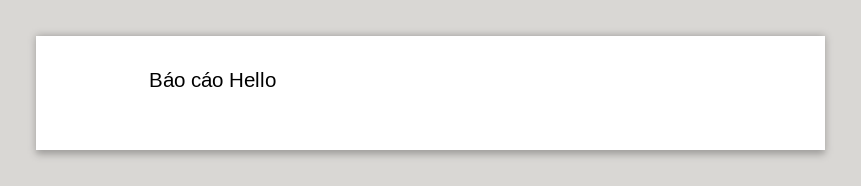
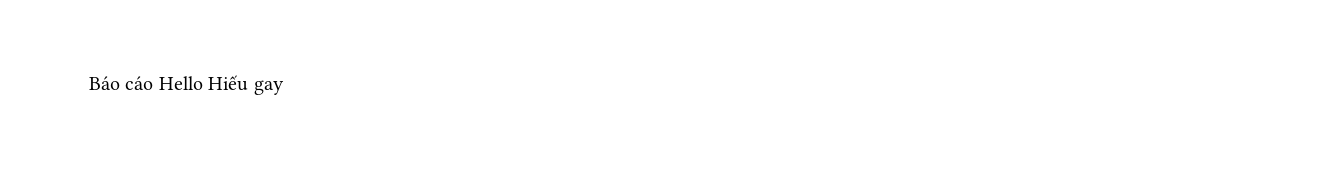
(276, 79) none -> [208,75,284,95] Hiếu gay

